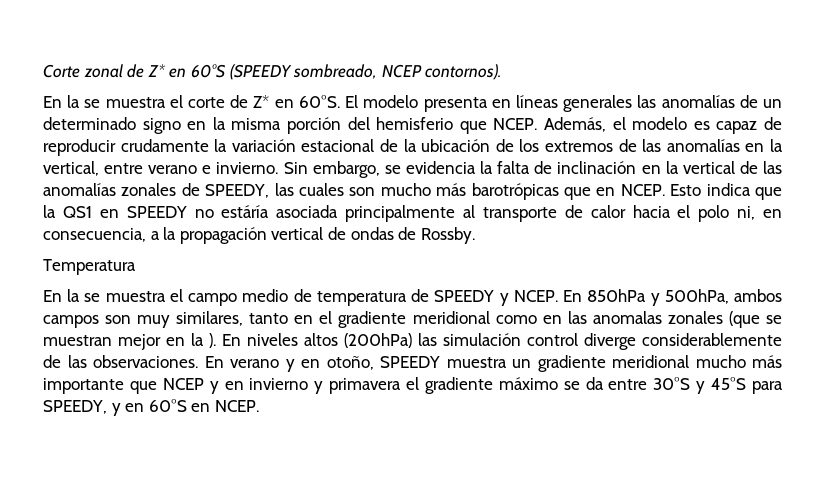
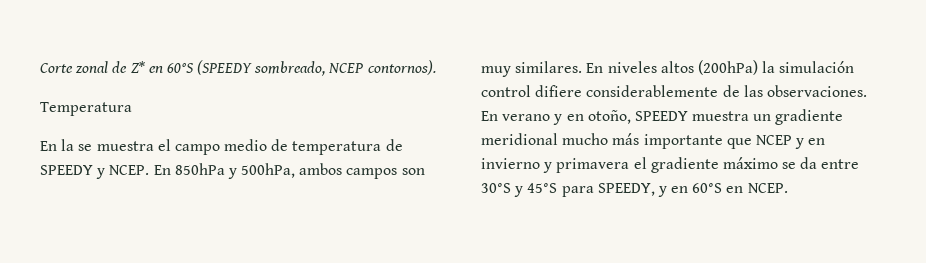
[43,95,783,112] [43,117,783,134] [43,139,784,156] [43,161,783,178] [43,183,782,200] [43,205,782,222] [43,227,475,244] // En la se muestra el corte de Z* en 60°S. El modelo presenta en líneas generales las anomalías de un determinado signo en la misma porción del hemisferio que NCEP. Además, el modelo es capaz de reproducir crudamente la variación estacional de la ubicación de los extremos de las anomalías en la vertical, entre verano e invierno. Sin embargo, se evidencia la falta de inclinación en la vertical de las anomalías zonales de SPEEDY, las cuales son mucho más barotrópicas que en NCEP. Esto indica que la QS1 en SPEEDY no estáría asociada principalmente al transporte de calor hacia el polo ni, en consecuencia, a la propagación vertical de ondas de Rossby. -> (436, 67) none
[176,311,783,328] [43,333,216,350] similares, tanto en el gradiente meridional como en las anomalas zonales (que se muestran mejor en la ). -> [515,61,583,73] similares.
[418,333,437,346] las -> [762,61,776,73] la
[584,333,636,350] diverge -> [535,85,583,97] difiere

